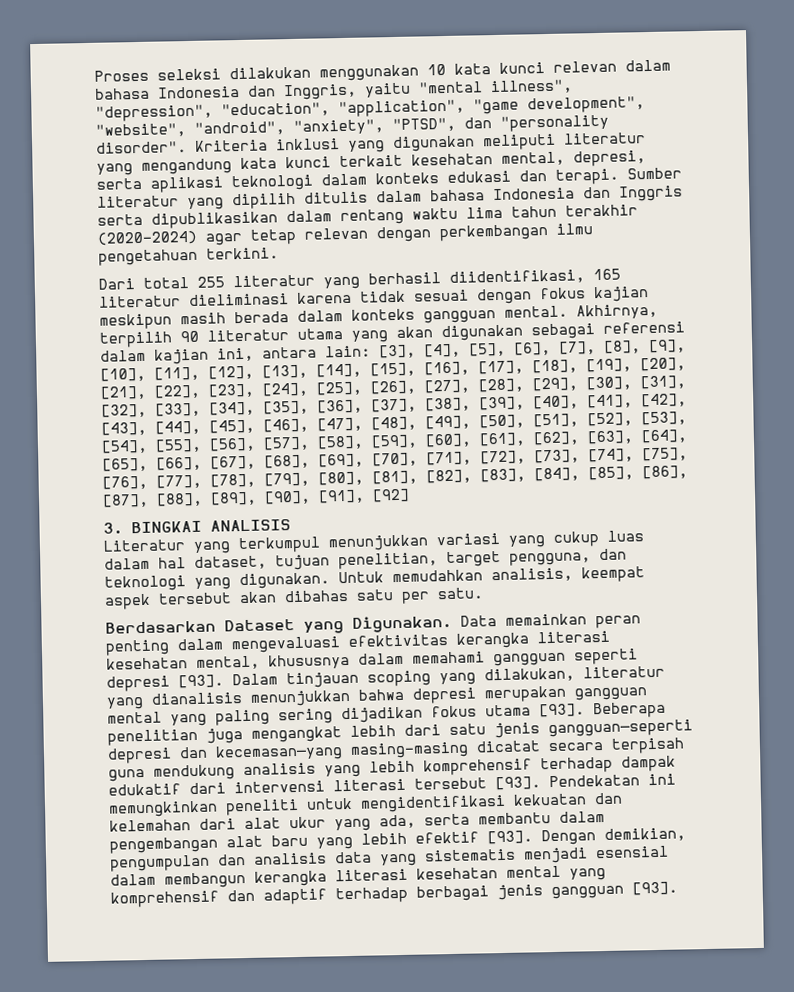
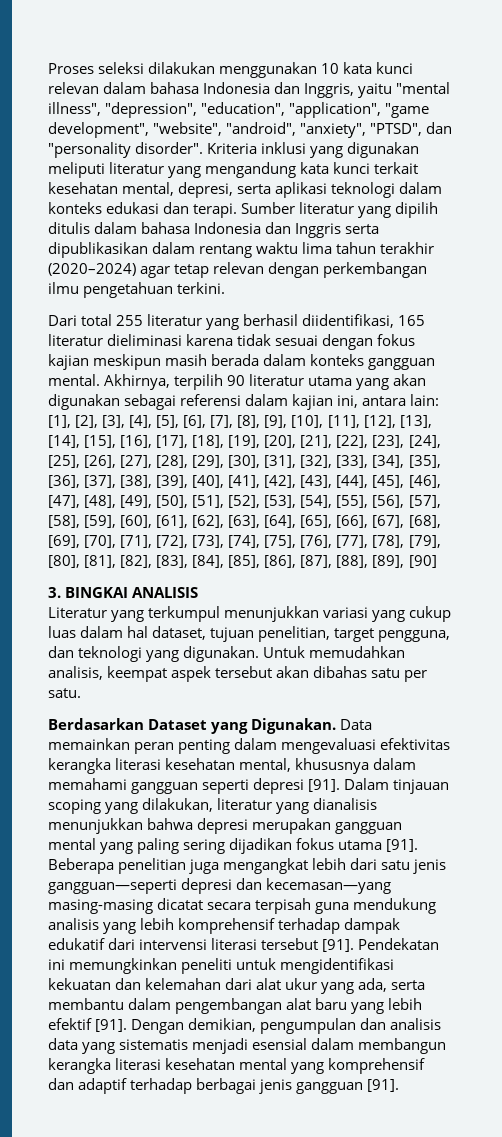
(371, 351) none -> [48,415,99,428] [1], [2],
[264,488,410,505] [90], [91], [92] -> [408,555,437,568] [90]
[178,674,224,689] [93]. -> [308,779,341,792] [91].
[539,703,585,718] [93]. -> [386,839,419,852] [91].
[495,776,541,791] [93]. -> [322,939,355,952] [91].
[487,830,533,845] [93]. -> [95,1019,128,1032] [91].
[632,881,678,896] [93]. -> [367,1079,400,1092] [91].

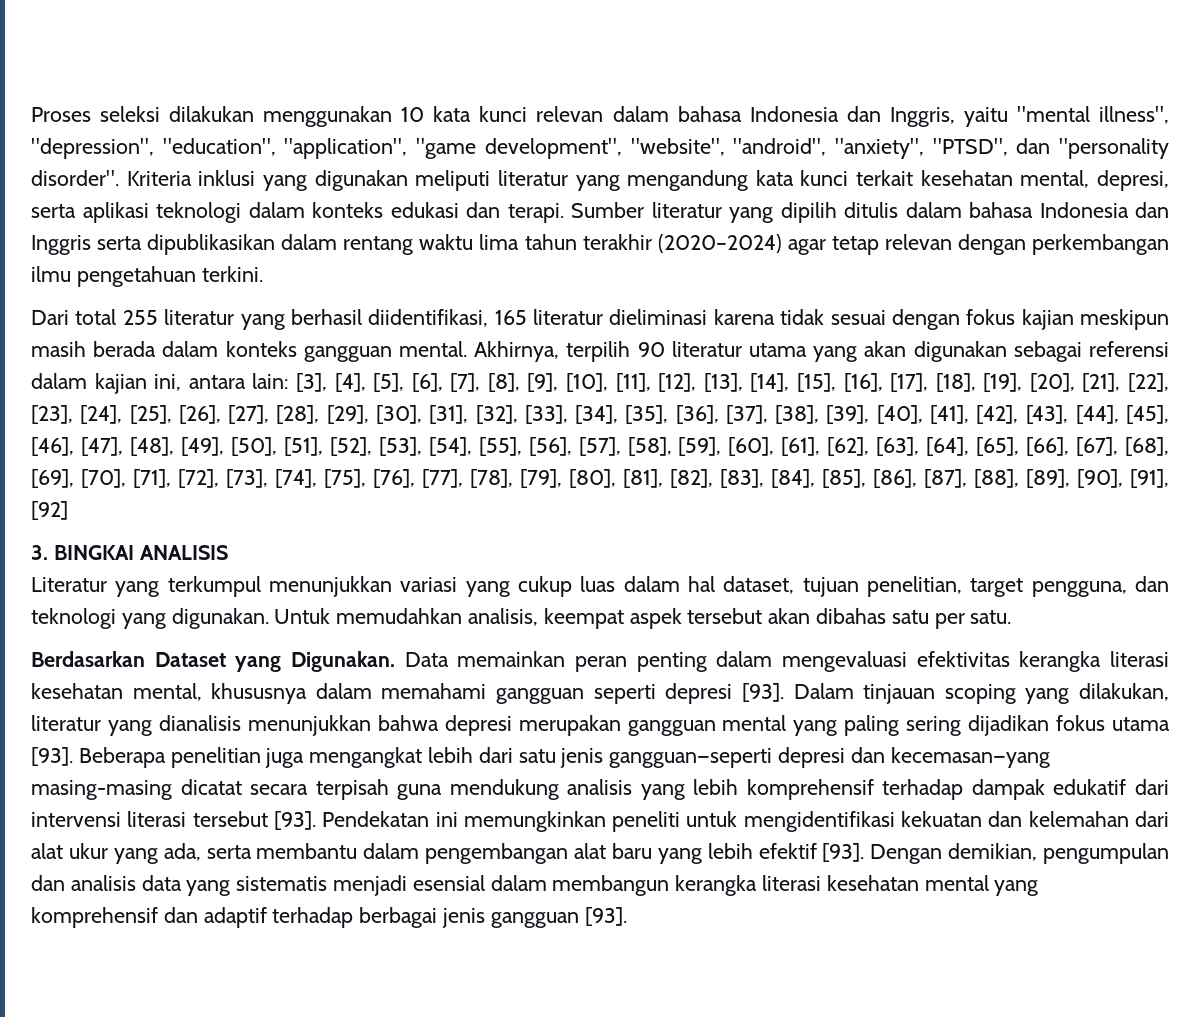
[48,415,99,428] [1], [2], -> (289, 381) none
[408,555,437,568] [90] -> [1076,469,1170,488] [31,501,68,520] [90], [91], [92]
[308,779,341,792] [91]. -> [741,683,784,702] [93].
[386,839,419,852] [91]. -> [31,747,73,766] [93].
[322,939,355,952] [91]. -> [273,811,316,830] [93].
[95,1019,128,1032] [91]. -> [822,843,865,862] [93].
[367,1079,400,1092] [91]. -> [584,907,627,926] [93].

